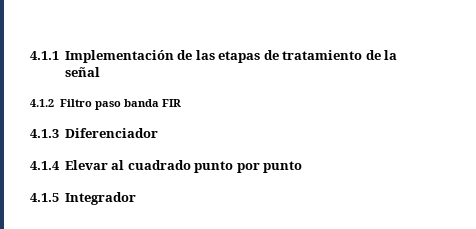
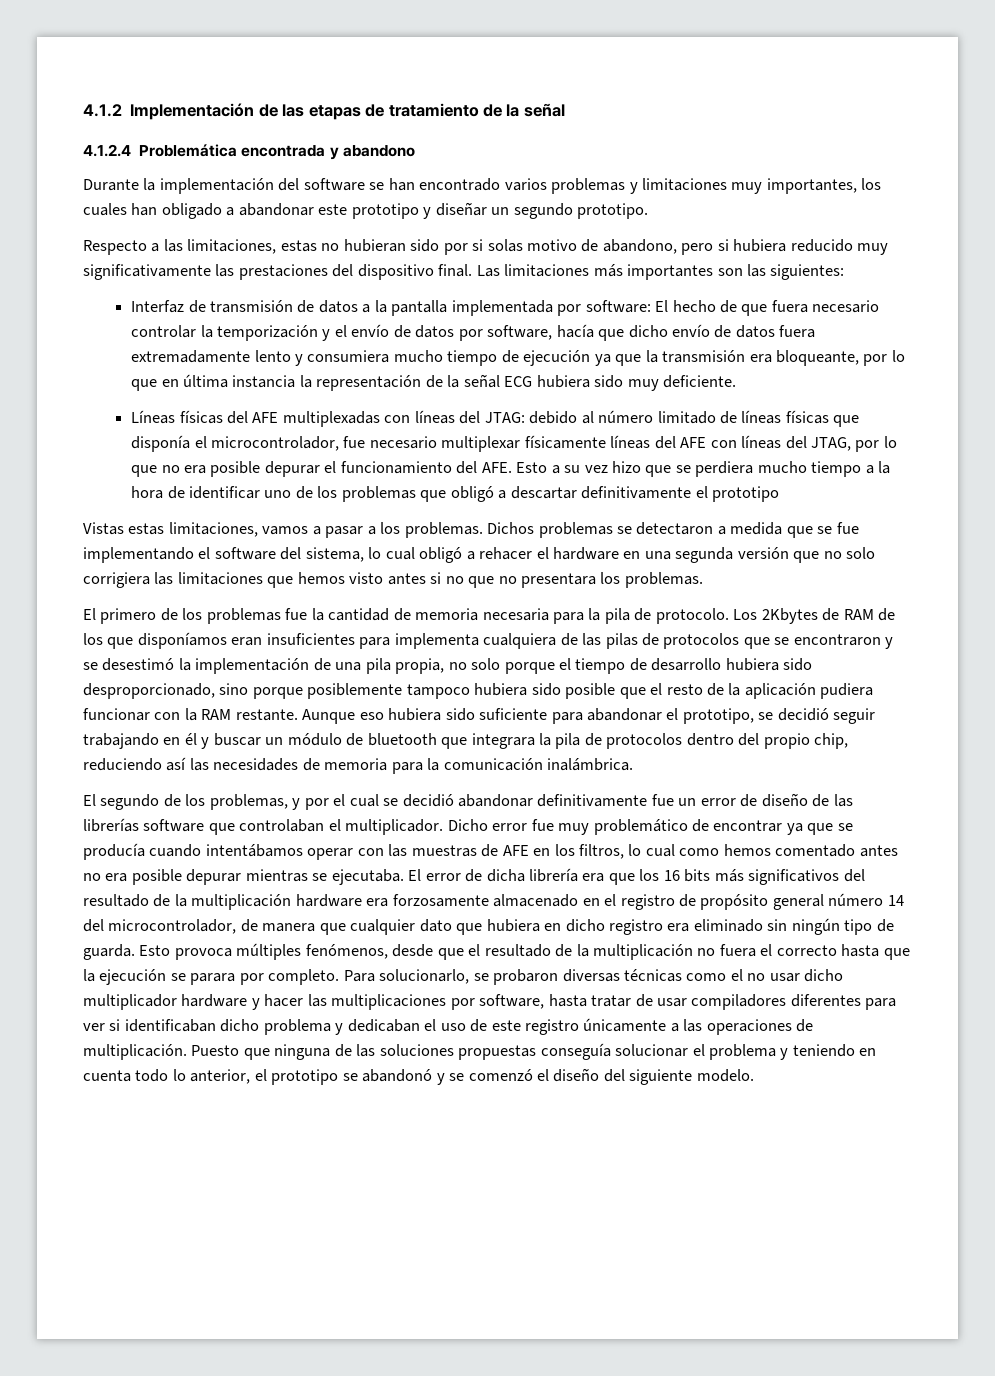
[30,51,59,60] 4.1.1 -> [83,104,122,117] 4.1.2
[30,99,181,110] [30,128,158,138] [30,160,303,173] [30,192,136,205] 4.1.2 Filtro paso banda FIR // 4.1.3 Diferenciador // 4.1.4 Elevar al cuadrado punto por punto // 4.1.5 Integrador -> [83,144,415,160] [83,178,882,194] [83,202,649,219] [83,239,889,255] [83,264,845,280] [131,300,880,316] [131,324,816,341] [131,350,905,366] [131,374,737,391] [131,410,860,427] [131,435,897,452] [131,461,891,477] [131,486,780,502] [83,522,859,538] [83,547,876,563] [83,572,703,588] [83,608,896,624] [83,632,894,649] [83,658,813,674] [83,683,874,699] [83,708,876,724] [83,733,849,749] [83,757,634,774] [83,793,853,810] [83,818,853,835] [83,843,898,860] [83,868,865,885] [83,893,904,910] [83,918,894,935] [83,943,910,960] [83,969,844,985] [83,994,897,1010] [83,1018,814,1035] [83,1043,877,1060] [83,1068,754,1085] 4.1.2.4 Problemática encontrada y abandono // Durante la implementación del software se han encontrado varios problemas y limitaciones muy importantes, los cuales han obligado a abandonar este prototipo y diseñar un segundo prototipo. // Respecto a las limitaciones, estas no hubieran sido por si solas motivo de abandono, pero si hubiera reducido muy significativamente las prestaciones del dispositivo final. Las limitaciones más importantes son las siguientes: // Interfaz de transmisión de datos a la pantalla implementada por software: El hecho de que fuera necesario controlar la temporización y el envío de datos por software, hacía que dicho envío de datos fuera extremadamente lento y consumiera mucho tiempo de ejecución ya que la transmisión era bloqueante, por lo que en última instancia la representación de la señal ECG hubiera sido muy deficiente. // Líneas físicas del AFE multiplexadas con líneas del JTAG: debido al número limitado de líneas físicas que disponía el microcontrolador, fue necesario multiplexar físicamente líneas del AFE con líneas del JTAG, por lo que no era posible depurar el funcionamiento del AFE. Esto a su vez hizo que se perdiera mucho tiempo a la hora de identificar uno de los problemas que obligó a descartar definitivamente el prototipo // Vistas estas limitaciones, vamos a pasar a los problemas. Dichos problemas se detectaron a medida que se fue implementando el software del sistema, lo cual obligó a rehacer el hardware en una segunda versión que no solo corrigiera las limitaciones que hemos visto antes si no que no presentara los problemas. // El primero de los problemas fue la cantidad de memoria necesaria para la pila de protocolo. Los 2Kbytes de RAM de los que disponíamos eran insuficientes para implementa cualquiera de las pilas de protocolos que se encontraron y se desestimó la implementación de una pila propia, no solo porque el tiempo de desarrollo hubiera sido desproporcionado, sino porque posiblemente tampoco hubiera sido posible que el resto de la aplicación pudiera funcionar con la RAM restante. Aunque eso hubiera sido suficiente para abandonar el prototipo, se decidió seguir trabajando en él y buscar un módulo de bluetooth que integrara la pila de protocolos dentro del propio chip, reduciendo así las necesidades de memoria para la comunicación inalámbrica. // El segundo de los problemas, y por el cual se decidió abandonar definitivamente fue un error de diseño de las librerías software que controlaban el multiplicador. Dicho error fue muy problemático de encontrar ya que se producía cuando intentábamos operar con las muestras de AFE en los filtros, lo cual como hemos comentado antes no era posible depurar mientras se ejecutaba. El error de dicha librería era que los 16 bits más significativos del resultado de la multiplicación hardware era forzosamente almacenado en el registro de propósito general número 14 del microcontrolador, de manera que cualquier dato que hubiera en dicho registro era eliminado sin ningún tipo de guarda. Esto provoca múltiples fenómenos, desde que el resultado de la multiplicación no fuera el correcto hasta que la ejecución se parara por completo. Para solucionarlo, se probaron diversas técnicas como el no usar dicho multiplicador hardware y hacer las multiplicaciones por software, hasta tratar de usar compiladores diferentes para ver si identificaban dicho problema y dedicaban el uso de este registro únicamente a las operaciones de multiplicación. Puesto que ninguna de las soluciones propuestas conseguía solucionar el problema y teniendo en cuenta todo lo anterior, el prototipo se abandonó y se comenzó el diseño del siguiente modelo.

